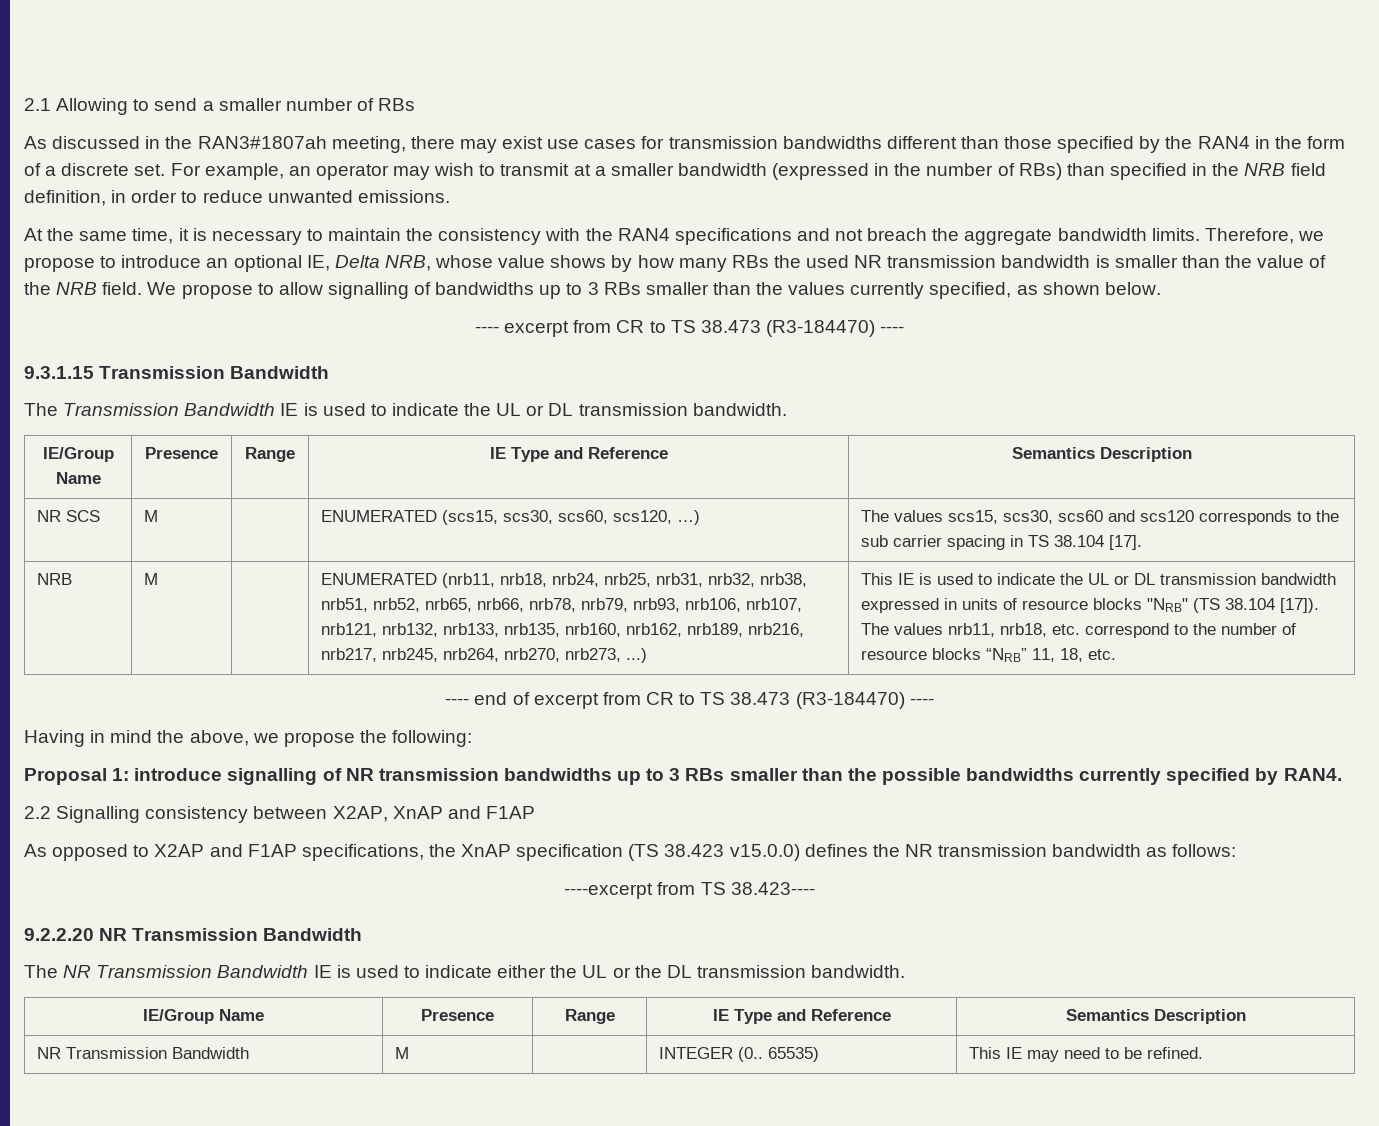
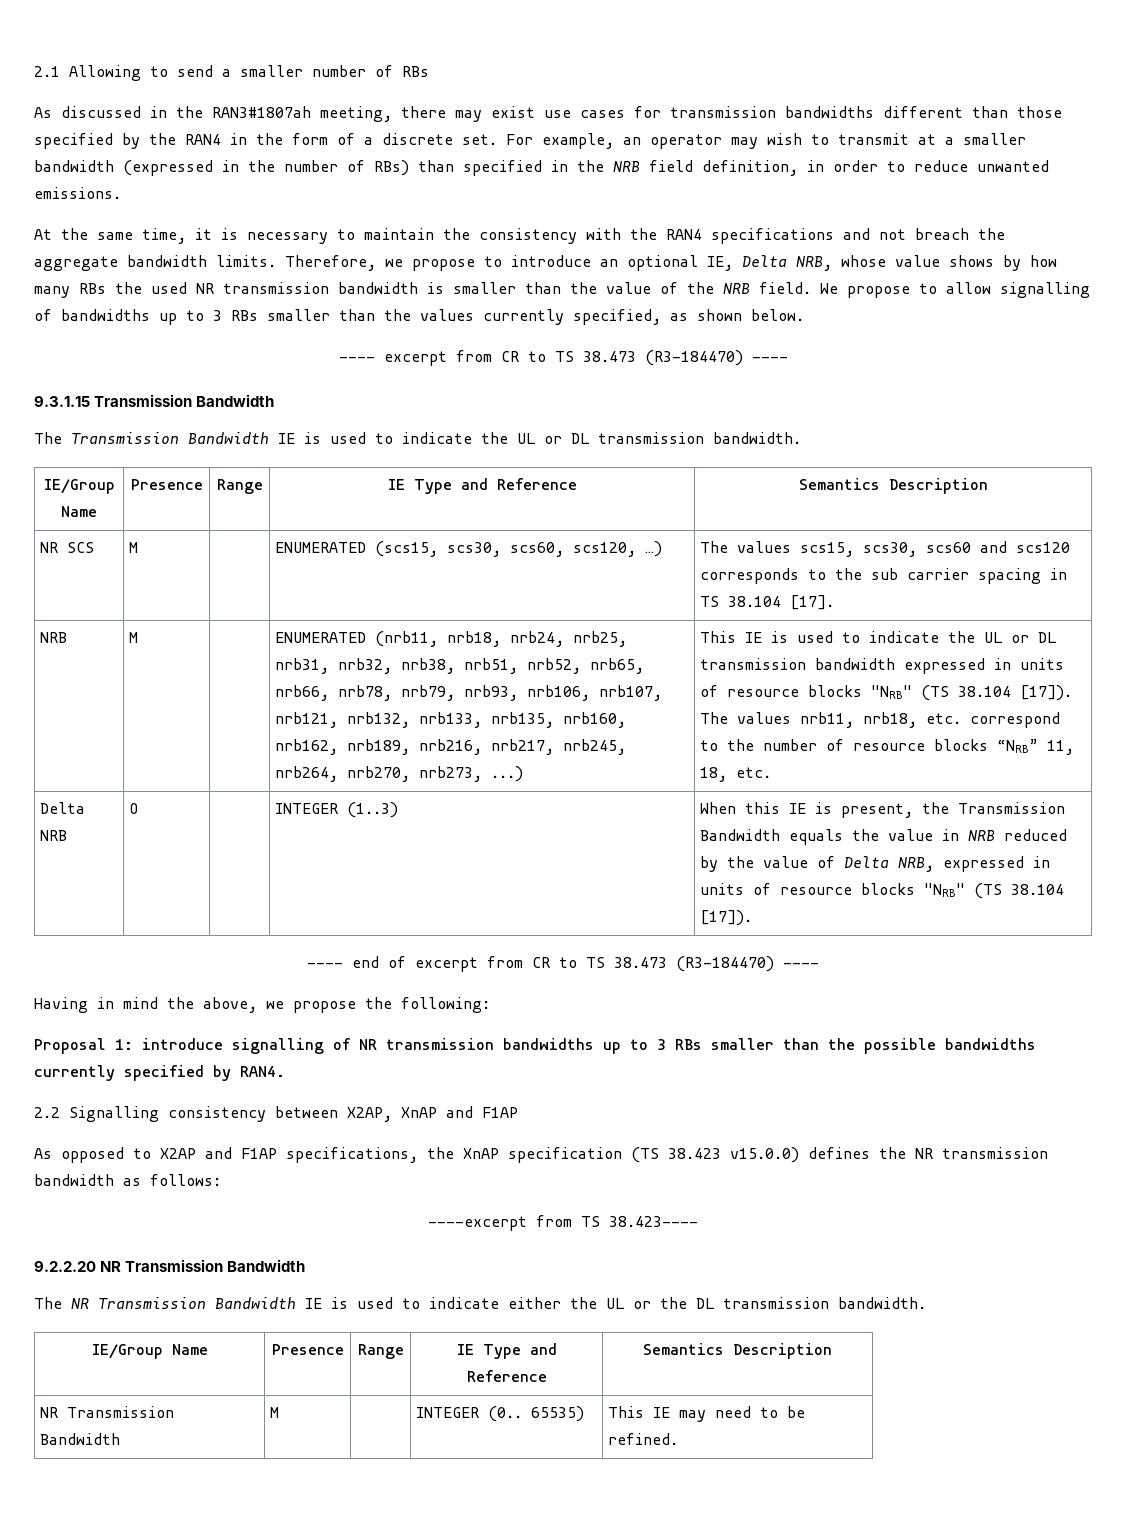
(1117, 654) none -> [40,802,86,814] [40,830,68,841] [129,803,139,814] [275,802,399,818] [700,802,1066,818] [700,829,1068,845] [700,856,1051,872] [700,883,1065,899] [700,910,753,926] // Delta NRB | O | | INTEGER (1..3) | When this IE is present, the Transmission Bandwidth equals the value in NRB reduced by the value of Delta NRB, expressed in units of resource blocks "NRB" (TS 38.104 [17]).

